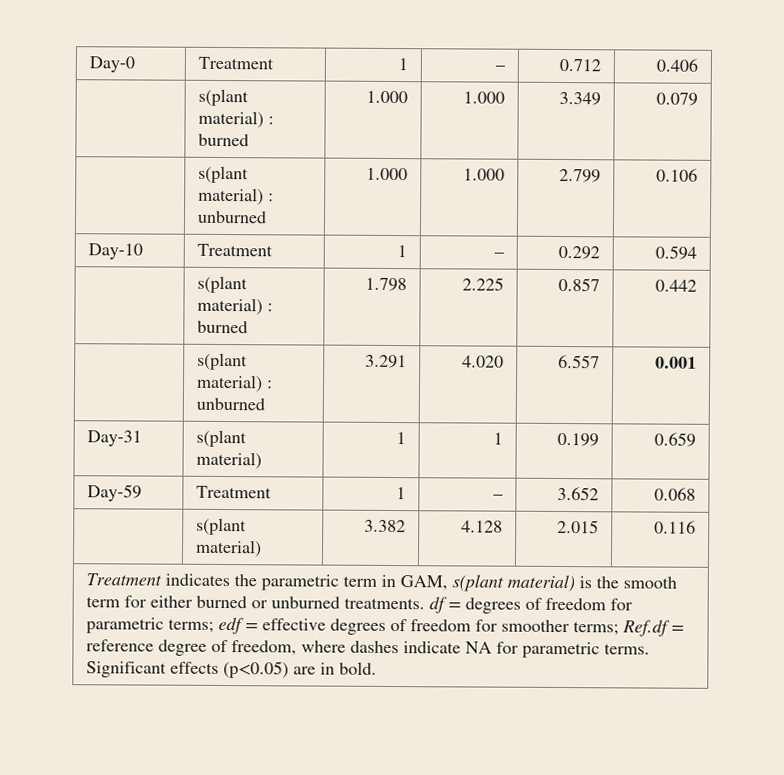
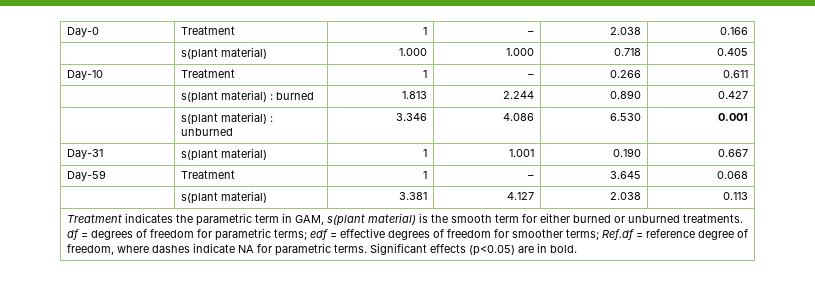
[559,58,602,72] [656,58,699,72] [197,88,249,107] [197,110,274,129] [197,133,249,147] [366,90,409,104] [463,91,506,104] [559,91,602,106] [656,92,699,106] [197,165,249,184] [197,187,274,206] [196,210,267,224] [366,167,409,181] [463,168,506,181] [559,168,602,183] [656,168,699,182] 0.712 | 0.406 // | s(plant material) : burned | 1.000 | 1.000 | 3.349 | 0.079 // | s(plant material) : unburned | 1.000 | 1.000 | 2.799 | 0.106 -> [610,27,642,35] [720,27,749,35] [180,47,267,60] [399,48,428,56] [506,48,535,56] [614,48,642,56] [717,48,749,56] 2.038 | 0.166 // | s(plant material) | 1.000 | 1.000 | 0.718 | 0.405
[558,245,601,260] [655,245,698,260] [196,275,248,294] [196,297,273,316] [196,320,248,334] [365,277,408,292] [462,277,505,291] [558,277,601,292] [655,279,698,292] [196,352,248,371] [195,374,273,393] [195,397,265,411] [365,354,408,369] [462,355,505,368] [558,354,601,369] 0.292 | 0.594 // | s(plant material) : burned | 1.798 | 2.225 | 0.857 | 0.442 // | s(plant material) : unburned | 3.291 | 4.020 | 6.557 -> [610,70,642,78] [723,70,749,78] [180,90,314,103] [402,91,428,99] [503,91,535,99] [610,90,642,99] [718,91,749,99] [180,112,273,125] [180,128,233,136] [396,113,428,121] [503,113,535,121] [610,113,642,121] 0.266 | 0.611 // | s(plant material) : burned | 1.813 | 2.244 | 0.890 | 0.427 // | s(plant material) : unburned | 3.346 | 4.086 | 6.530
[493,432,504,445] [557,432,600,447] [654,432,697,447] 1 | 0.199 | 0.659 -> [509,149,535,157] [613,148,642,157] [718,149,749,157] 1.001 | 0.190 | 0.667
[557,486,600,501] 3.652 -> [610,171,642,179] 3.645
[364,519,407,533] [461,520,504,533] [557,519,600,534] [654,520,697,534] 3.382 | 4.128 | 2.015 | 0.116 -> [399,192,428,200] [507,192,535,200] [610,192,642,200] [723,192,749,200] 3.381 | 4.127 | 2.038 | 0.113

